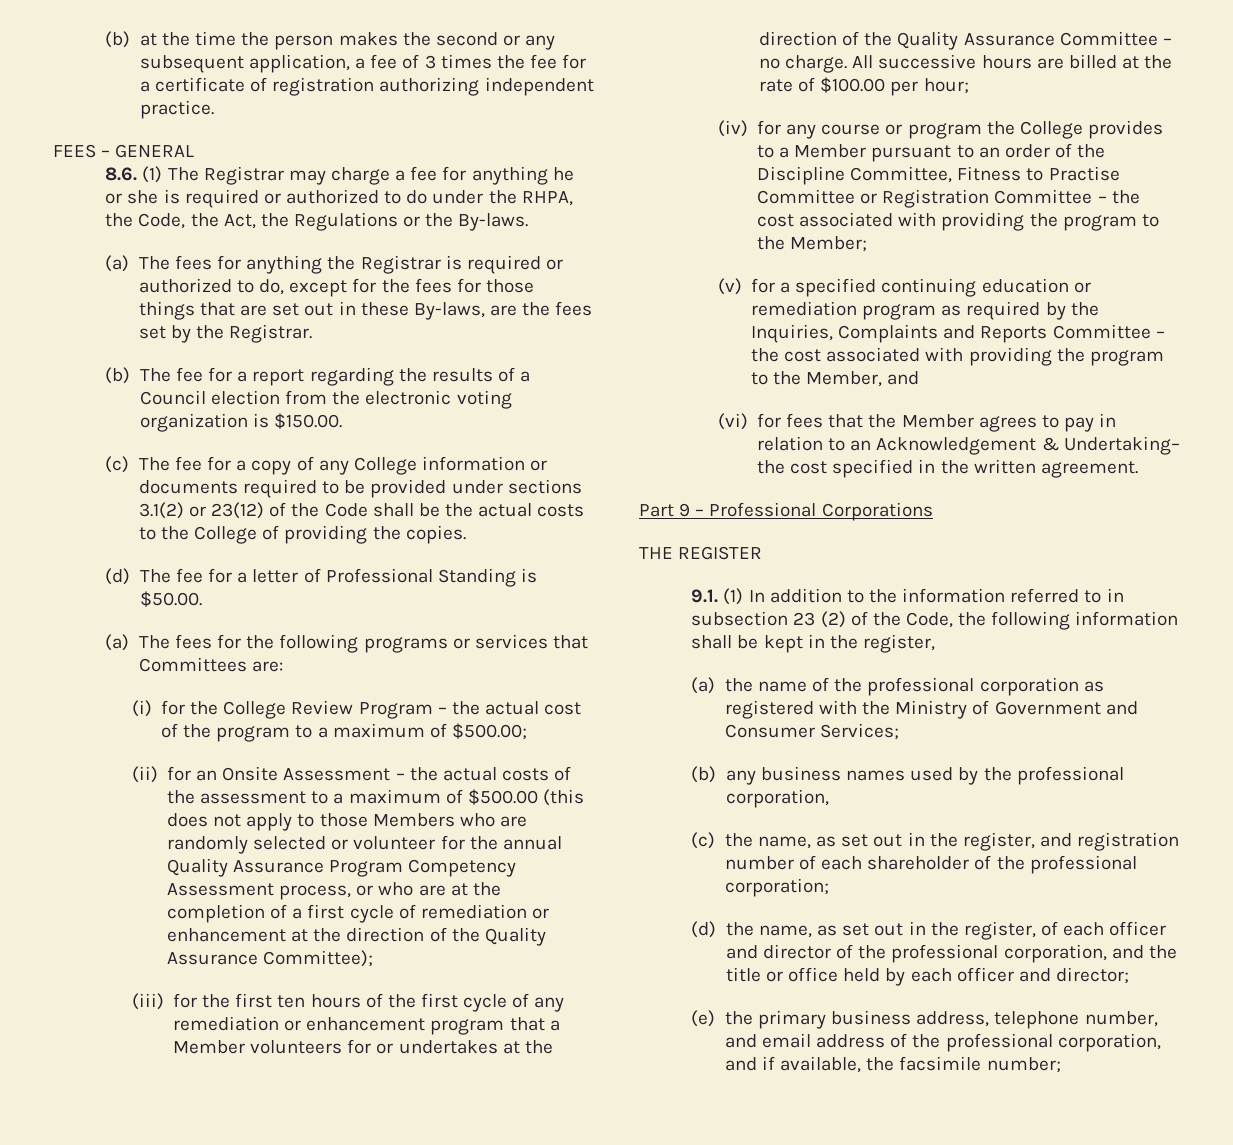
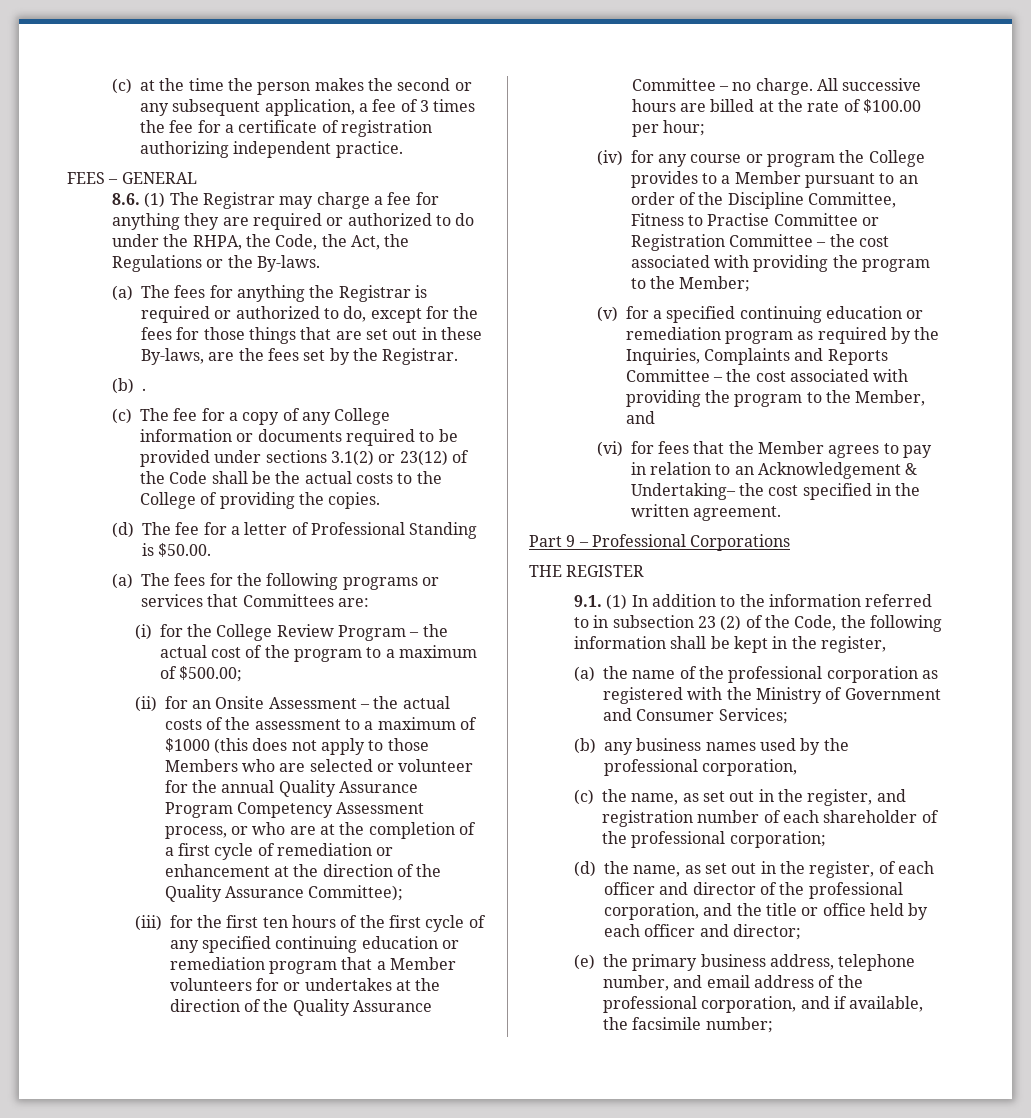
[105,31,131,48] (b) -> [112,78,133,94] (c)
[552,167,574,181] [105,189,180,204] he or she is -> [184,213,249,230] they are
[139,367,531,386] [139,390,512,409] [139,413,343,432] The fee for a report regarding the results of a Council election from the electronic voting organization is $150.00. -> [142,388,147,391] .
[467,789,538,805] $500.00 -> [164,738,210,752] $1000
[167,836,249,854] randomly -> (306, 767) none
[173,1016,426,1031] remediation or enhancement -> [202,936,459,953] [169,957,265,970] specified continuing education or remediation

